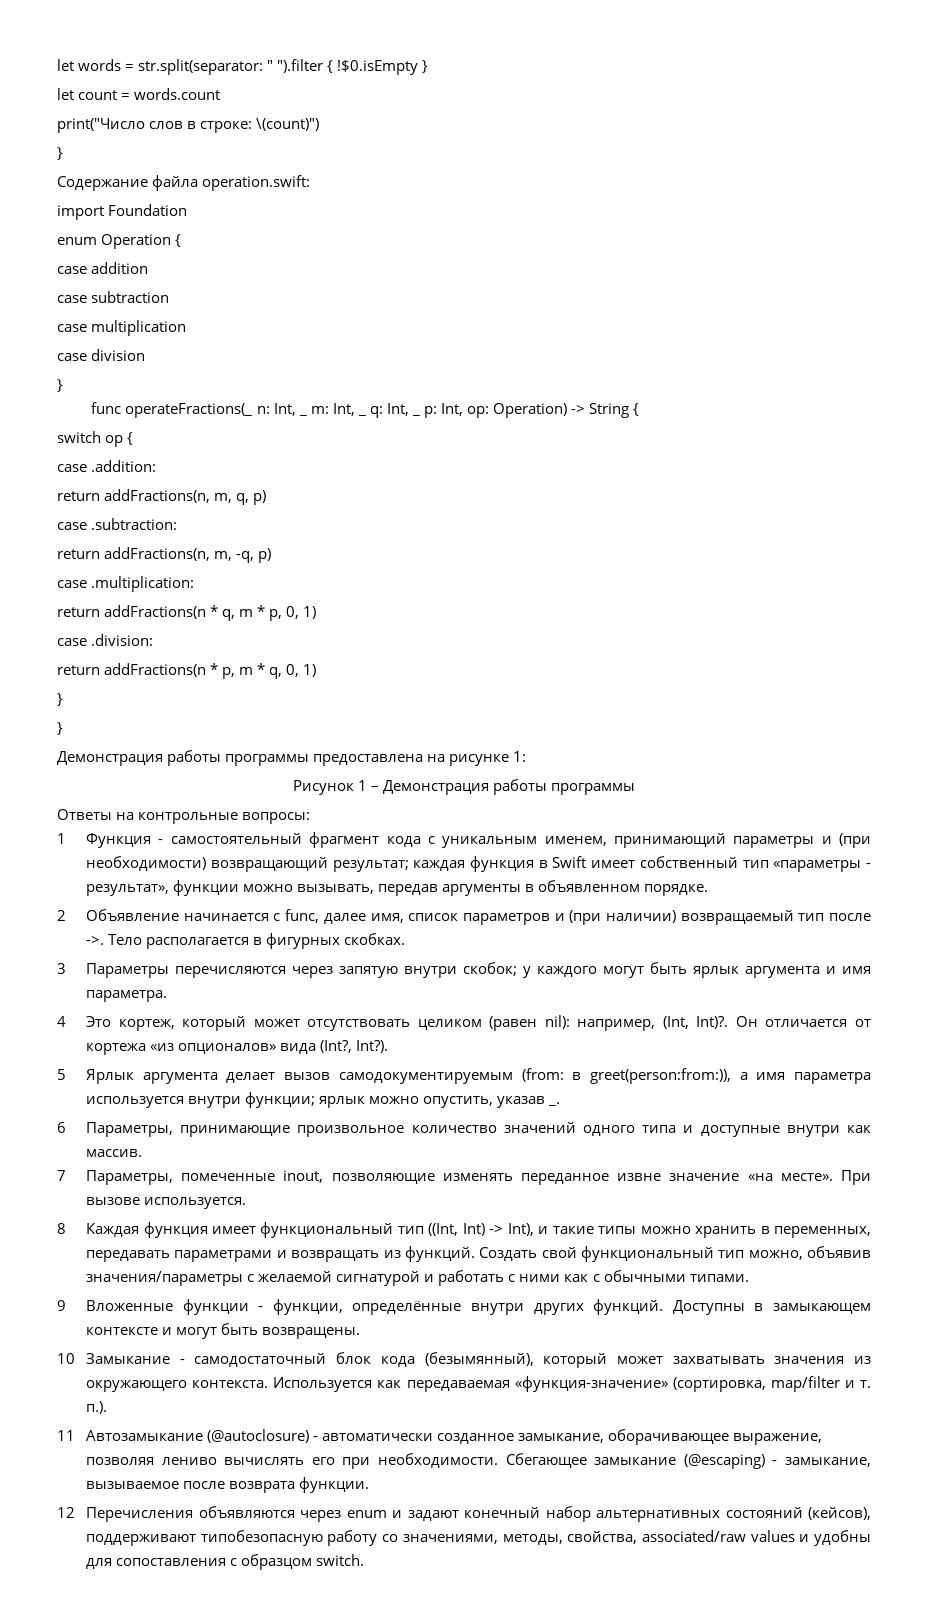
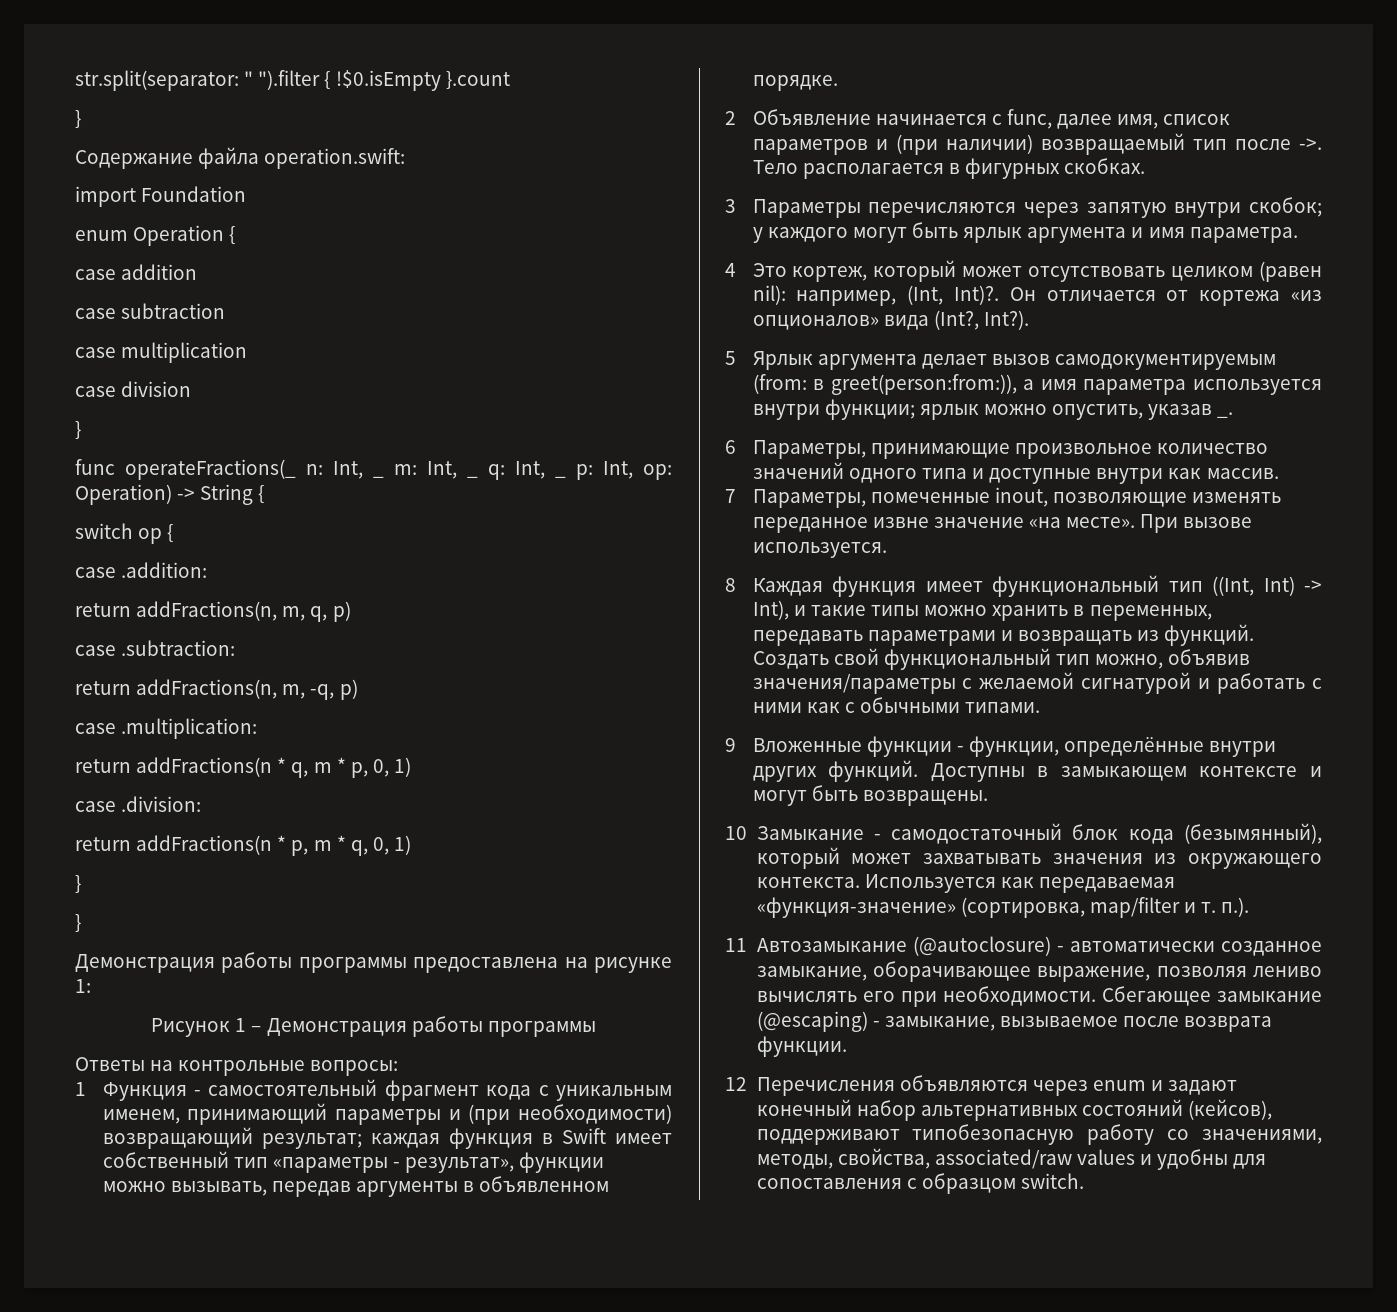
[57,59,135,71] let words = -> (75, 80) none
[422,60,429,73] [57,88,221,100] [57,118,320,133] } // let count = words.count // print("Число слов в строке: \(count)") -> [445,71,510,89] }.count

